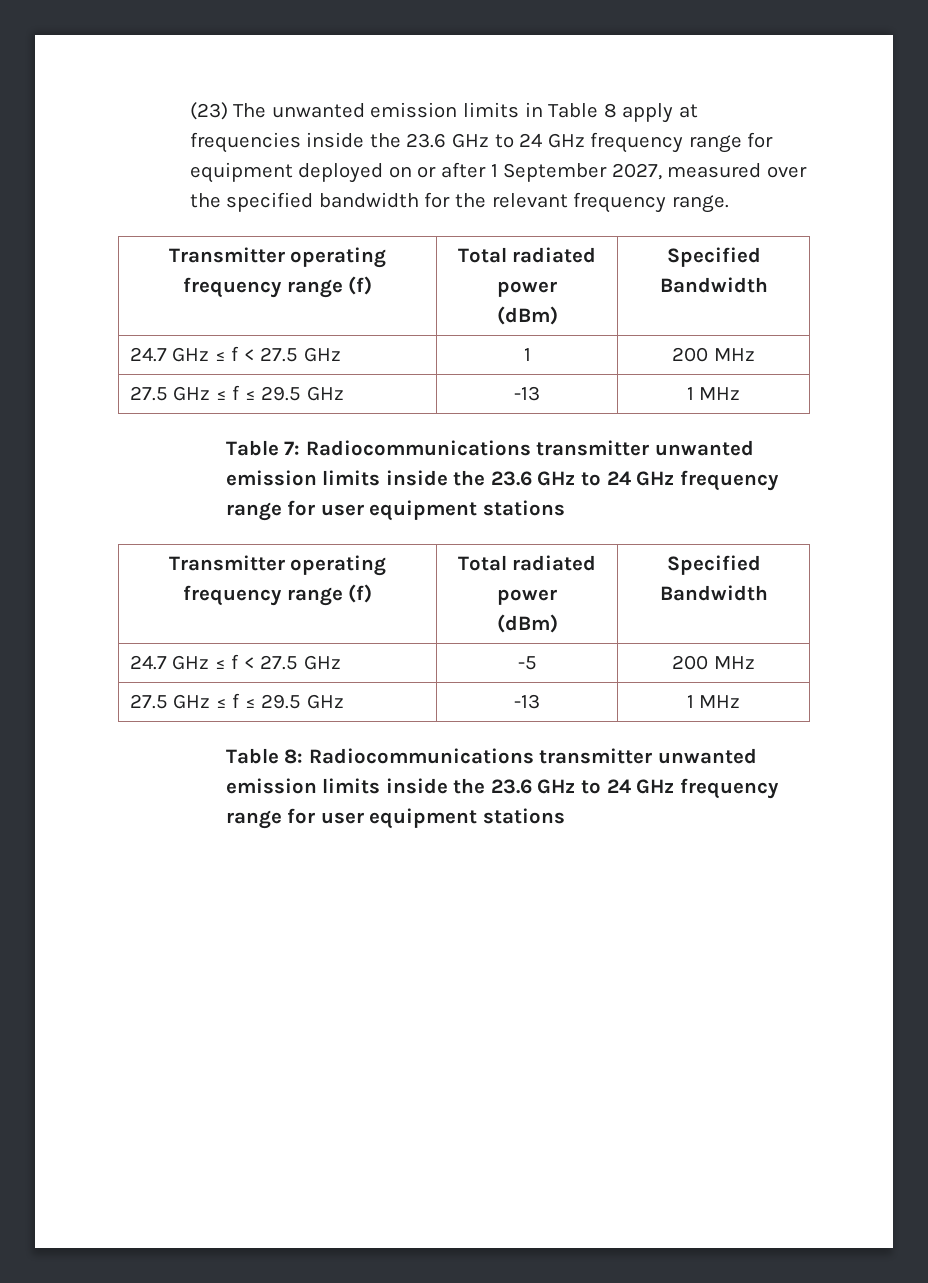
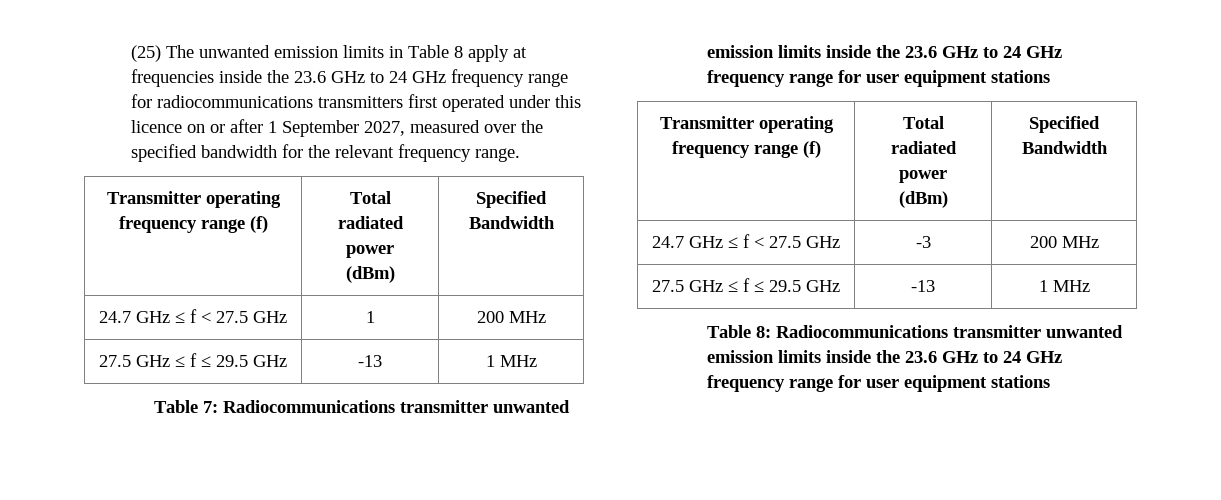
[189,102,228,120] (23) -> [130,45,161,62] (25)
[189,162,384,183] equipment deployed -> [156,94,581,112] [130,120,182,133] radiocommunications transmitters first operated under this licence
[517,656,537,670] -5 -> [915,236,931,248] -3

